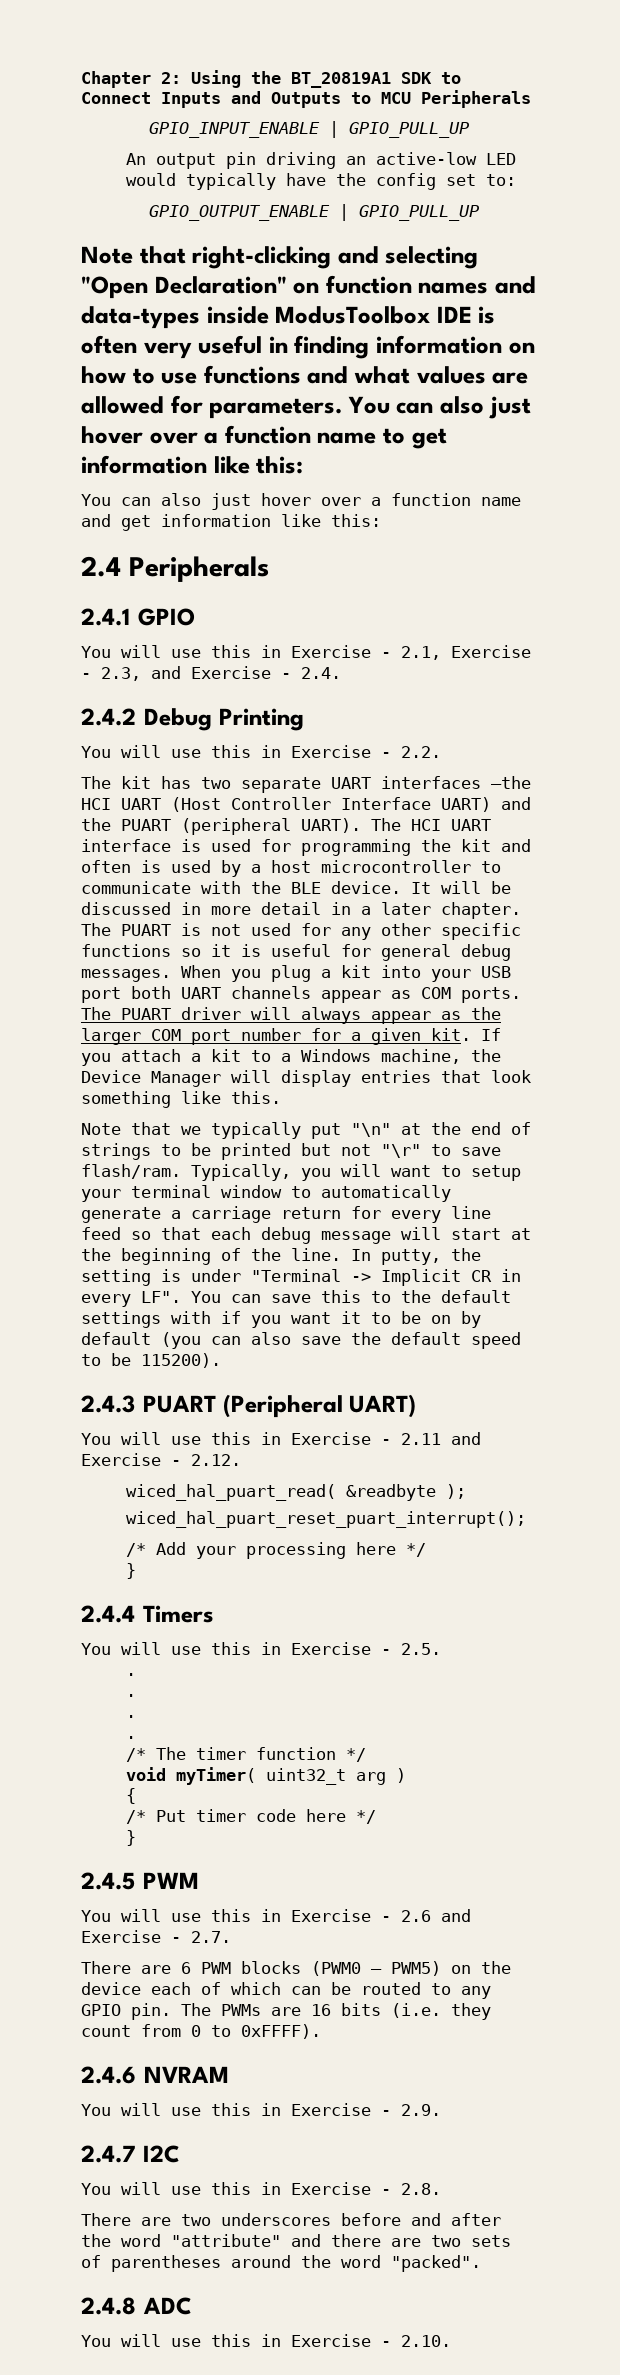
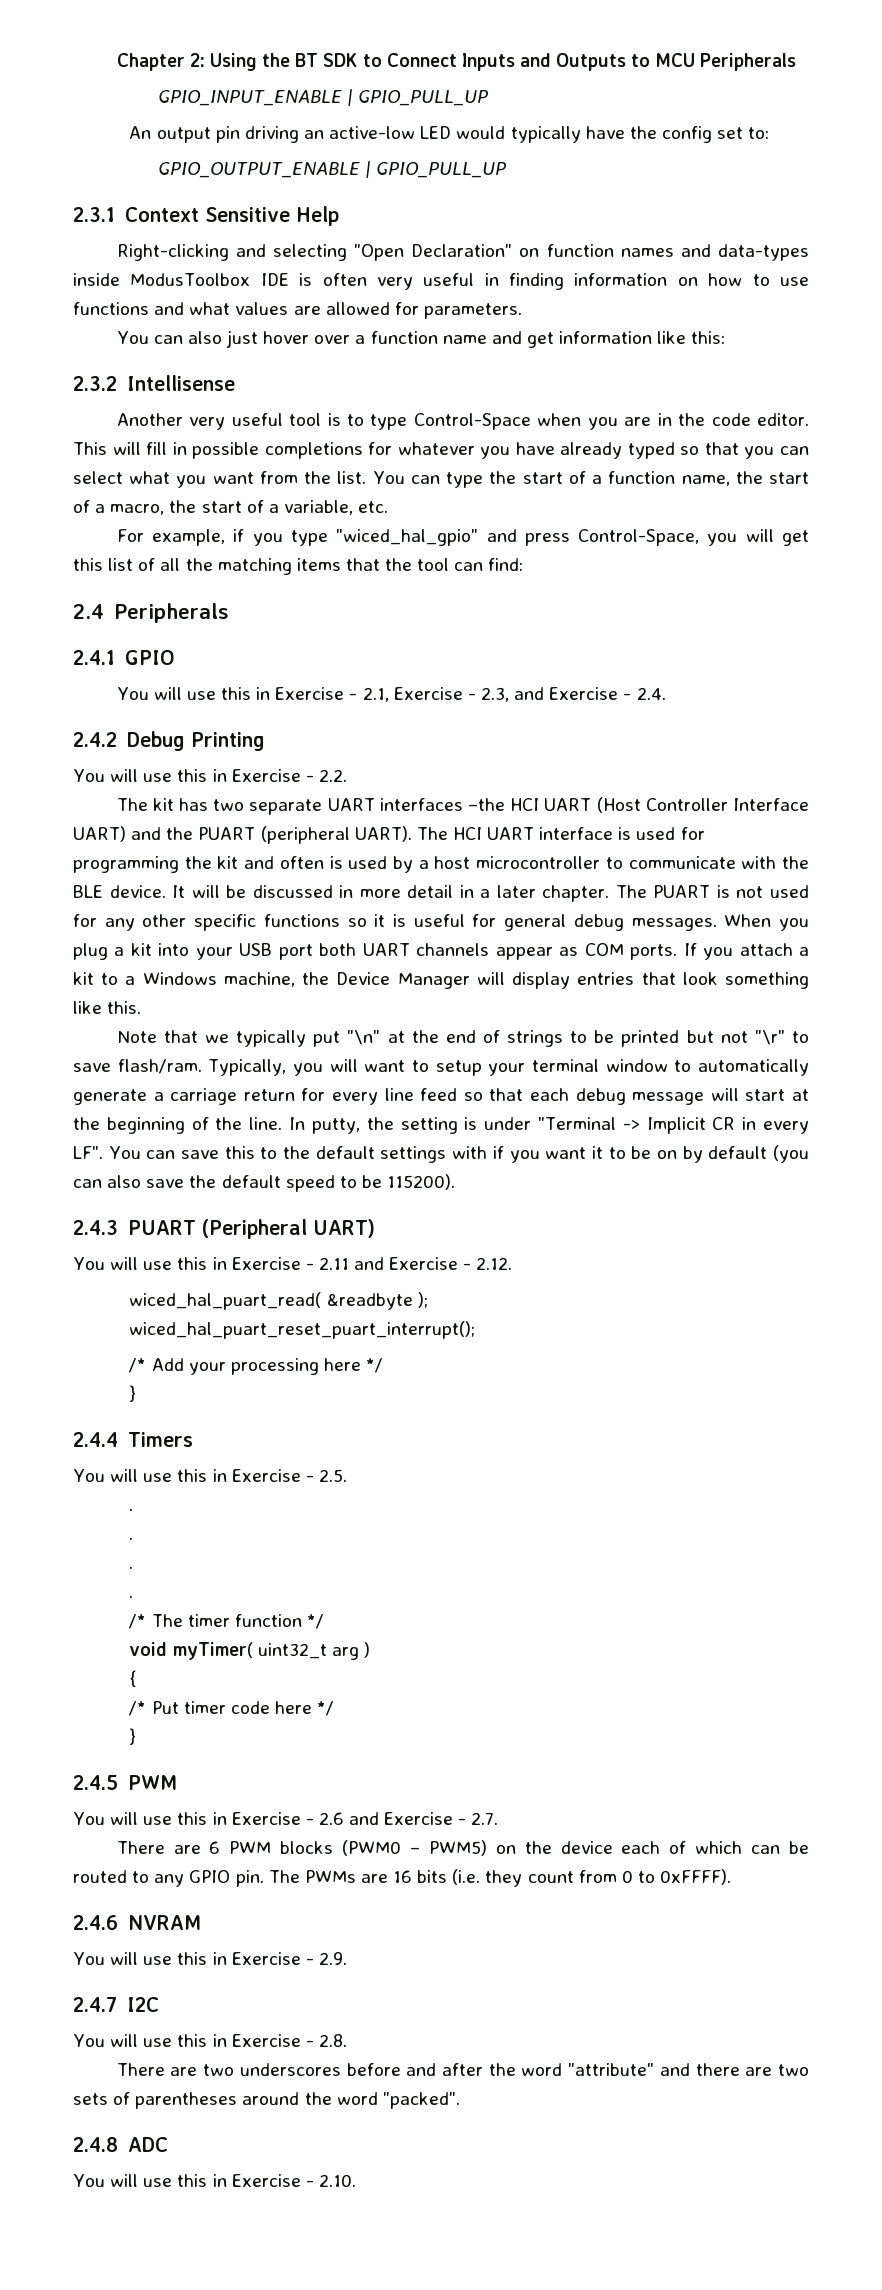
[291,72,391,88] BT_20819A1 -> [295,53,319,67] BT
[81,246,332,269] Note that right-clicking -> [73,206,339,226] [116,244,229,261] 2.3.1 Context Sensitive Help // Right-clicking
[347,396,531,419] [81,425,447,449] [81,455,304,474] You can also just hover over a function name to get information like this: -> (522, 311) none
(381, 520) none -> [73,375,235,391] [116,413,810,430] [73,442,809,459] [73,471,810,488] [73,500,389,515] [116,529,809,546] [73,558,524,575] // 2.3.2 Intellisense // Another very useful tool is to type Control-Space when you are in the code editor. This will fill in possible completions for whatever you have already typed so that you can select what you want from the list. You can type the start of a function name, the start of a macro, the start of a variable, etc. // For example, if you type "wiced_hal_gpio" and press Control-Space, you will get this list of all the matching items that the tool can find:
[81,1007,501,1024] [81,1028,471,1045] The PUART driver will always appear as the larger COM port number for a given kit. -> (678, 952) none

